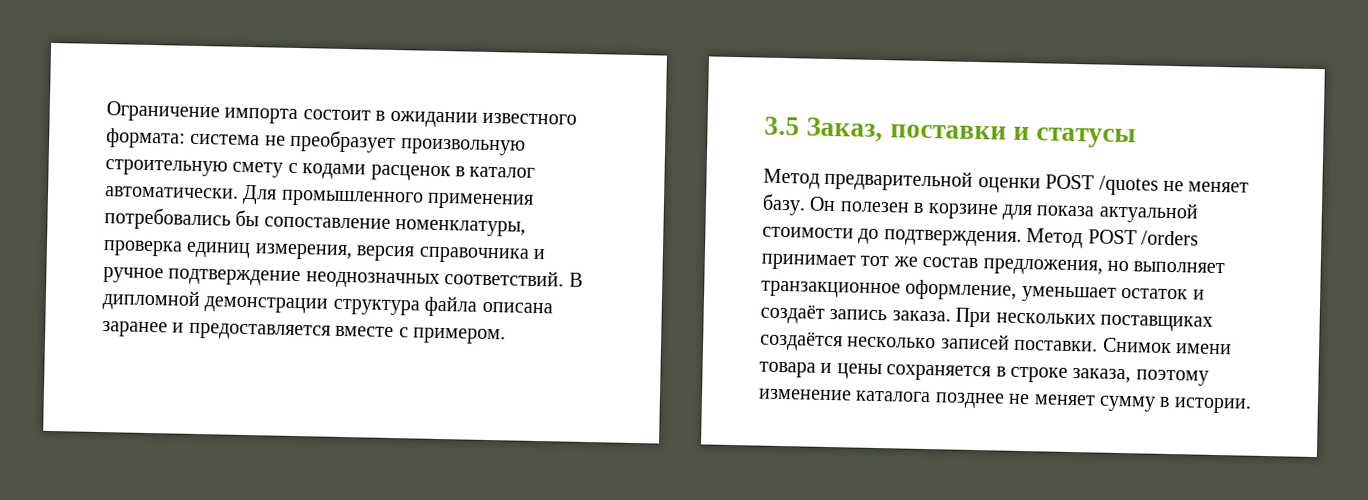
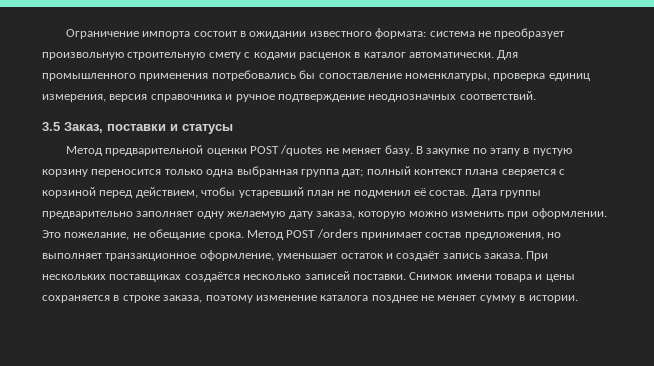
[568,272,583,287] [102,289,553,317] [102,321,506,345] В дипломной демонстрации структура файла описана заранее и предоставляется вместе с примером. -> (536, 95) none
[809,196,1199,224] [762,226,1022,247] Он полезен в корзине для показа актуальной стоимости до подтверждения. -> [415,146,572,156] [42,166,566,177] [42,187,542,198] [42,208,607,219] [42,229,244,240] В закупке по этапу в пустую корзину переносится только одна выбранная группа дат; полный контекст плана сверяется с корзиной перед действием, чтобы устаревший план не подменил её состав. Дата группы предварительно заполняет одну желаемую дату заказа, которую можно изменить при оформлении. Это пожелание, не обещание срока.
[860,255,918,267] тот же -> (422, 236) none

